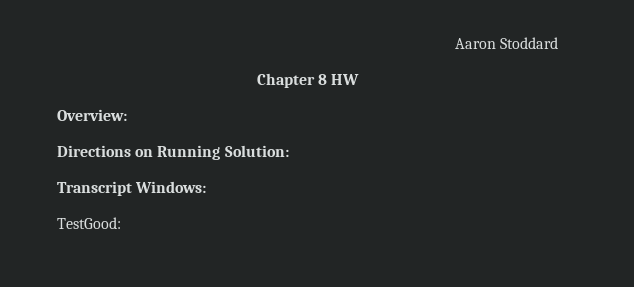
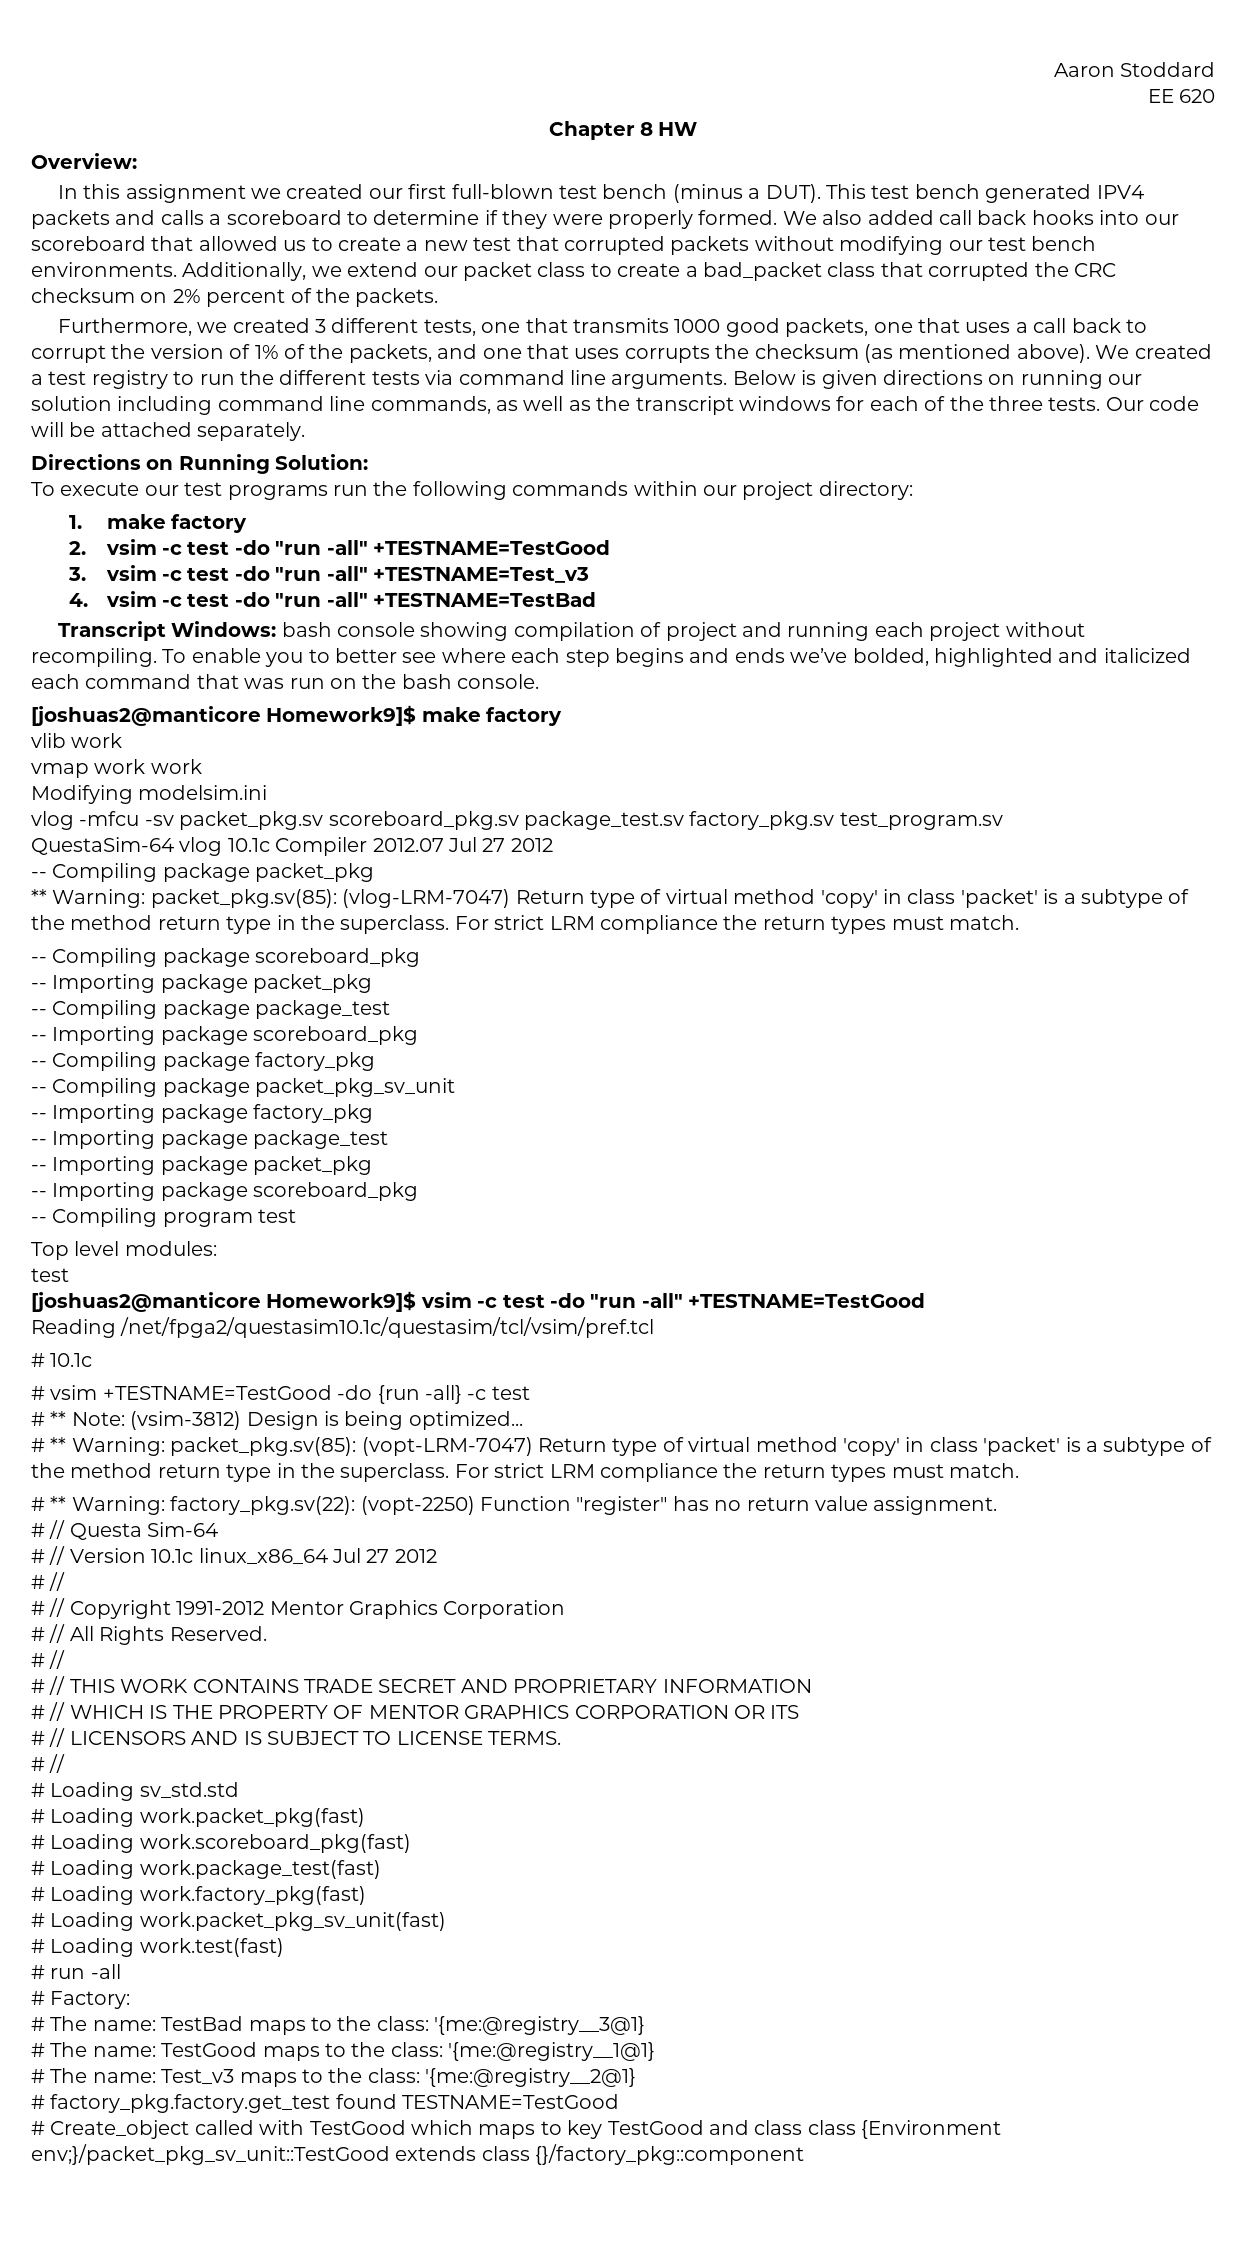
(558, 43) none -> [1147,89,1215,103] // EE 620
[57,145,289,160] [57,181,207,196] [57,217,121,229] Directions on Running Solution: // Transcript Windows: // TestGood: -> [57,184,1144,203] [31,210,1179,229] [31,236,1097,255] [31,262,1116,281] [31,288,439,307] [57,318,1148,337] [31,344,1212,363] [31,370,1143,389] [31,396,1200,415] [31,422,306,441] [31,454,369,474] [31,481,913,500] [68,514,247,533] [68,539,610,555] [67,565,589,583] [68,591,596,607] [57,621,1085,641] [31,648,1191,667] [31,674,540,689] [31,705,563,726] [31,733,123,748] [31,759,202,778] [31,785,268,804] [31,811,1003,830] [31,837,553,856] [31,863,375,882] [31,889,1190,908] [31,915,1019,934] [31,948,421,967] [31,974,373,993] [31,1000,391,1019] [31,1026,419,1045] [31,1052,376,1071] [31,1078,456,1097] [31,1104,374,1123] [31,1130,389,1149] [31,1156,373,1175] [31,1182,419,1201] [31,1208,297,1227] [31,1241,217,1260] [31,1268,69,1282] [31,1291,926,1312] [31,1317,655,1338] [31,1353,93,1367] [31,1385,530,1404] [31,1411,523,1430] [31,1437,1212,1456] [31,1463,1019,1482] [31,1496,998,1515] [31,1520,219,1540] [31,1546,437,1565] [31,1572,66,1591] [31,1598,566,1619] [31,1624,267,1645] [31,1650,66,1669] [31,1676,812,1695] [31,1702,800,1721] [31,1728,562,1747] [31,1754,66,1773] [31,1782,239,1801] [31,1808,365,1827] [31,1834,411,1853] [31,1860,381,1879] [31,1886,366,1905] [31,1912,446,1931] [31,1938,284,1957] [31,1964,121,1979] [31,1991,131,2009] [31,2016,646,2035] [31,2042,656,2061] [31,2068,637,2087] [31,2094,620,2113] [31,2120,1002,2139] [31,2144,805,2165] In this assignment we created our first full-blown test bench (minus a DUT). This test bench generated IPV4 packets and calls a scoreboard to determine if they were properly formed. We also added call back hooks into our scoreboard that allowed us to create a new test that corrupted packets without modifying our test bench environments. Additionally, we extend our packet class to create a bad_packet class that corrupted the CRC checksum on 2% percent of the packets. // Furthermore, we created 3 different tests, one that transmits 1000 good packets, one that uses a call back to corrupt the version of 1% of the packets, and one that uses corrupts the checksum (as mentioned above). We created a test registry to run the different tests via command line arguments. Below is given directions on running our solution including command line commands, as well as the transcript windows for each of the three tests. Our code will be attached separately. // Directions on Running Solution: // To execute our test programs run the following commands within our project directory: // 1. make factory // 2. vsim -c test -do "run -all" +TESTNAME=TestGood // 3. vsim -c test -do "run -all" +TESTNAME=Test_v3 // 4. vsim -c test -do "run -all" +TESTNAME=TestBad // Transcript Windows: bash console showing compilation of project and running each project without recompiling. To enable you to better see where each step begins and ends we’ve bolded, highlighted and italicized each command that was run on the bash console. // [joshuas2@manticore Homework9]$ make factory // vlib work // vmap work work // Modifying modelsim.ini // vlog -mfcu -sv packet_pkg.sv scoreboard_pkg.sv package_test.sv factory_pkg.sv test_program.sv // QuestaSim-64 vlog 10.1c Compiler 2012.07 Jul 27 2012 // -- Compiling package packet_pkg // ** Warning: packet_pkg.sv(85): (vlog-LRM-7047) Return type of virtual method 'copy' in class 'packet' is a subtype of the method return type in the superclass. For strict LRM compliance the return types must match. // -- Compiling package scoreboard_pkg // -- Importing package packet_pkg // -- Compiling package package_test // -- Importing package scoreboard_pkg // -- Compiling package factory_pkg // -- Compiling package packet_pkg_sv_unit // -- Importing package factory_pkg // -- Importing package package_test // -- Importing package packet_pkg // -- Importing package scoreboard_pkg // -- Compiling program test // Top level modules: // test // [joshuas2@manticore Homework9]$ vsim -c test -do "run -all" +TESTNAME=TestGood // Reading /net/fpga2/questasim10.1c/questasim/tcl/vsim/pref.tcl // # 10.1c // # vsim +TESTNAME=TestGood -do {run -all} -c test // # ** Note: (vsim-3812) Design is being optimized... // # ** Warning: packet_pkg.sv(85): (vopt-LRM-7047) Return type of virtual method 'copy' in class 'packet' is a subtype of the method return type in the superclass. For strict LRM compliance the return types must match. // # ** Warning: factory_pkg.sv(22): (vopt-2250) Function "register" has no return value assignment. // # // Questa Sim-64 // # // Version 10.1c linux_x86_64 Jul 27 2012 // # // // # // Copyright 1991-2012 Mentor Graphics Corporation // # // All Rights Reserved. // # // // # // THIS WORK CONTAINS TRADE SECRET AND PROPRIETARY INFORMATION // # // WHICH IS THE PROPERTY OF MENTOR GRAPHICS CORPORATION OR ITS // # // LICENSORS AND IS SUBJECT TO LICENSE TERMS. // # // // # Loading sv_std.std // # Loading work.packet_pkg(fast) // # Loading work.scoreboard_pkg(fast) // # Loading work.package_test(fast) // # Loading work.factory_pkg(fast) // # Loading work.packet_pkg_sv_unit(fast) // # Loading work.test(fast) // # run -all // # Factory: // # The name: TestBad maps to the class: '{me:@registry__3@1} // # The name: TestGood maps to the class: '{me:@registry__1@1} // # The name: Test_v3 maps to the class: '{me:@registry__2@1} // # factory_pkg.factory.get_test found TESTNAME=TestGood // # Create_object called with TestGood which maps to key TestGood and class class {Environment env;}/packet_pkg_sv_unit::TestGood extends class {}/factory_pkg::component

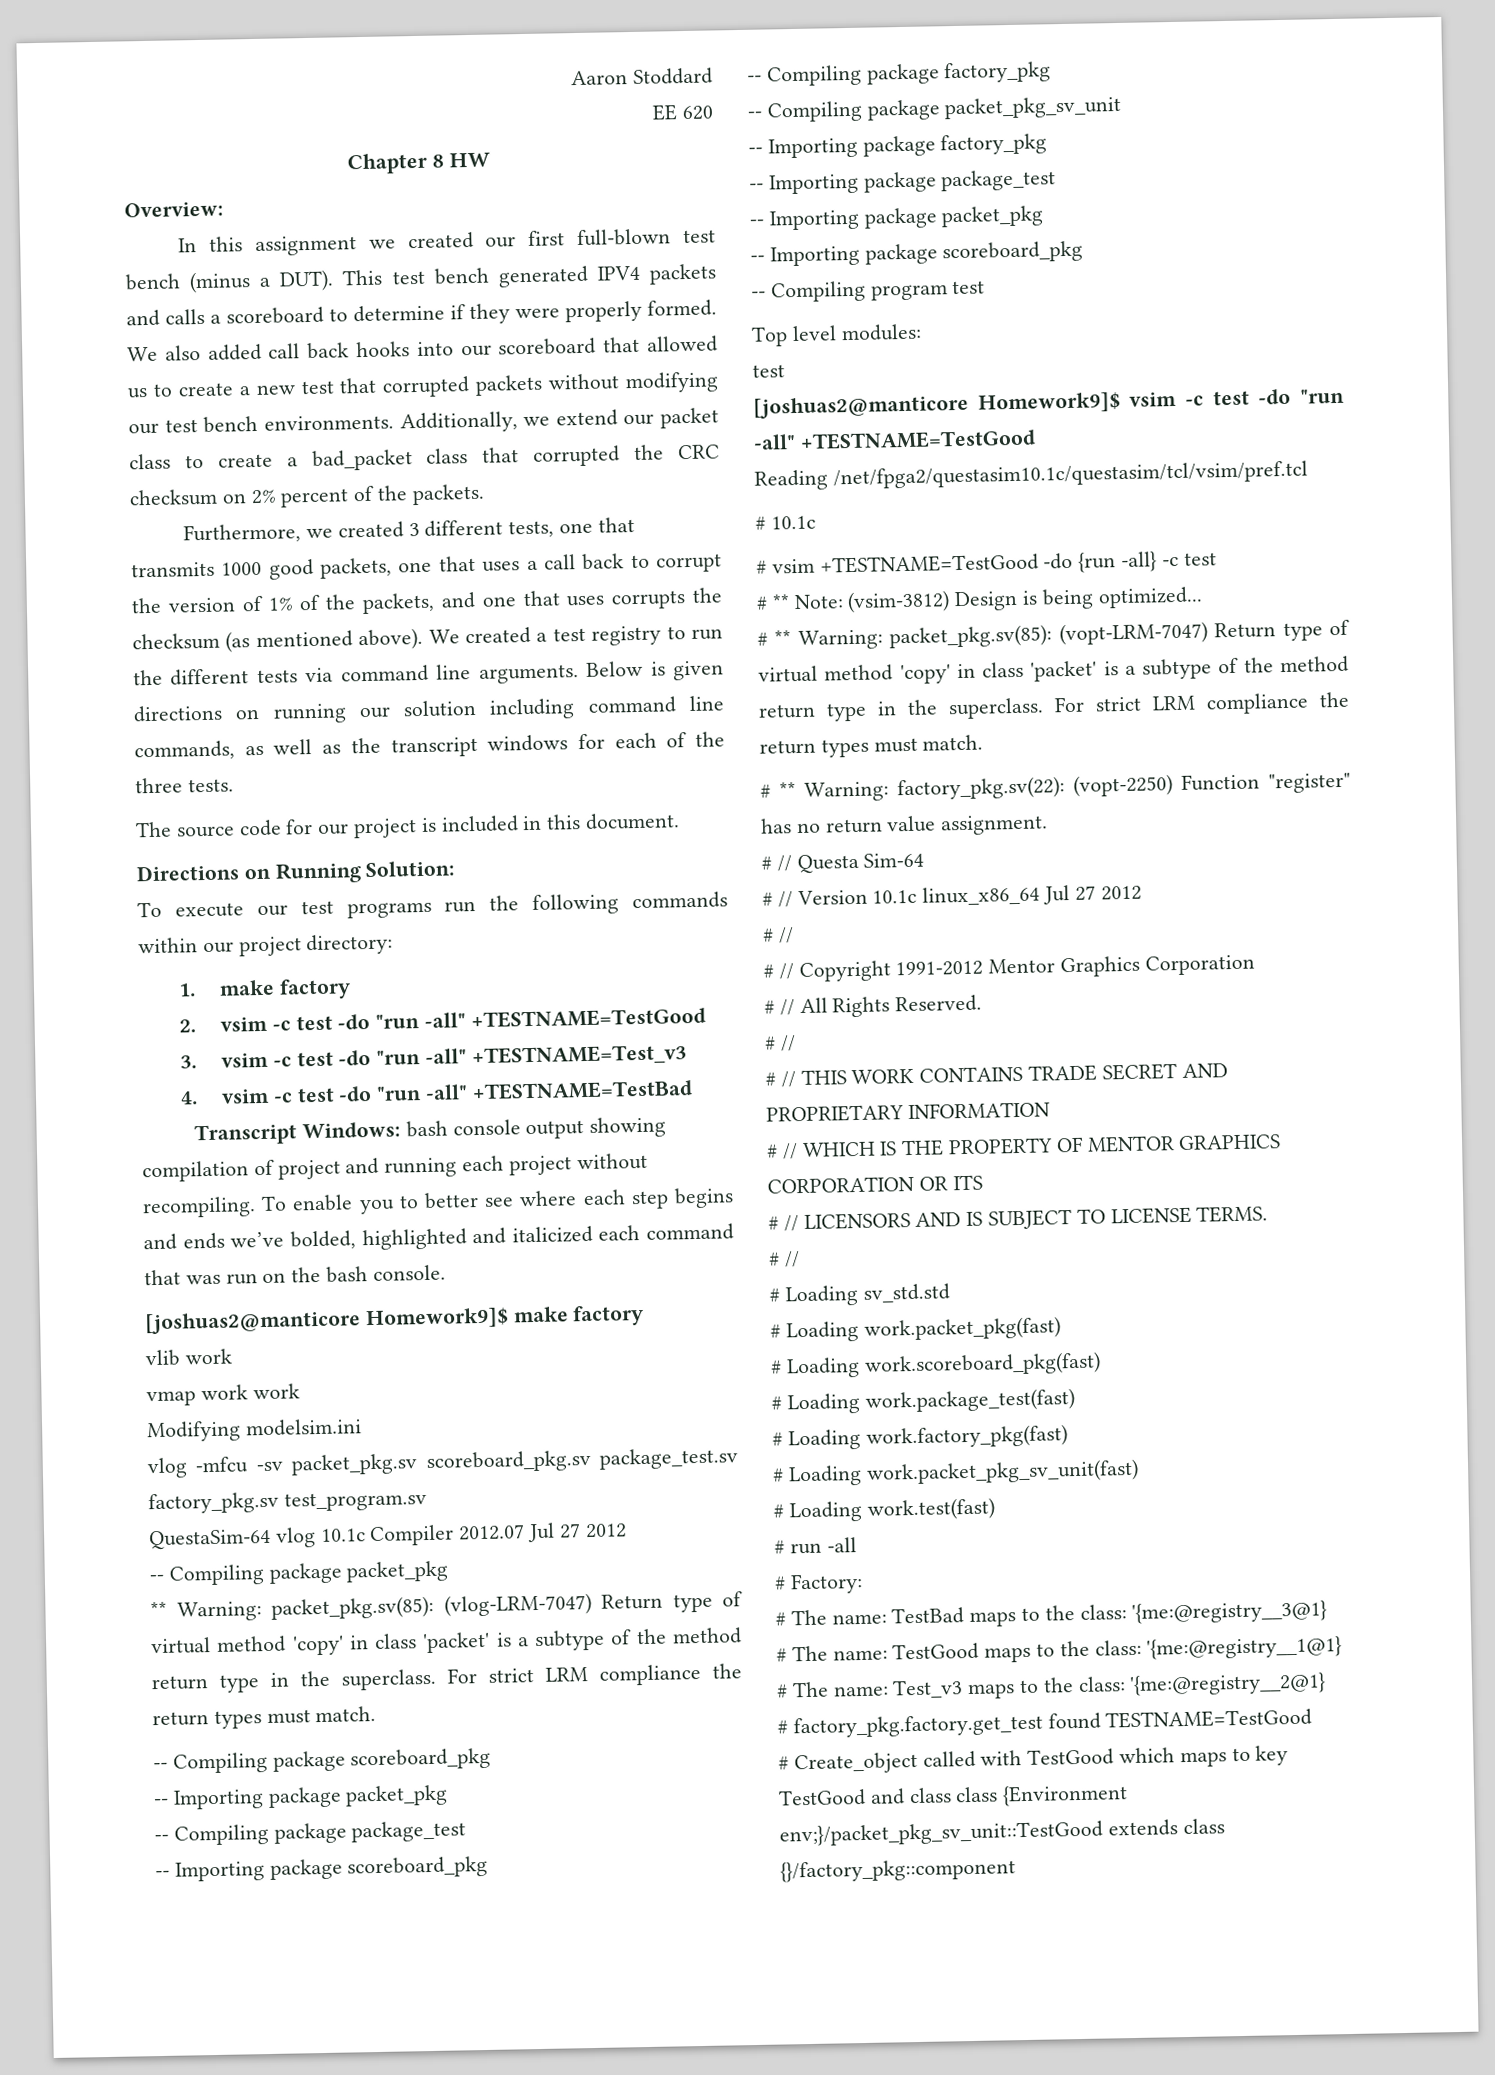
[1105,396,1200,411] [31,422,306,441] Our code will be attached separately. -> [135,812,681,839] // The source code for our project is included in this document.
(416, 629) none -> [525,1120,585,1140] output

